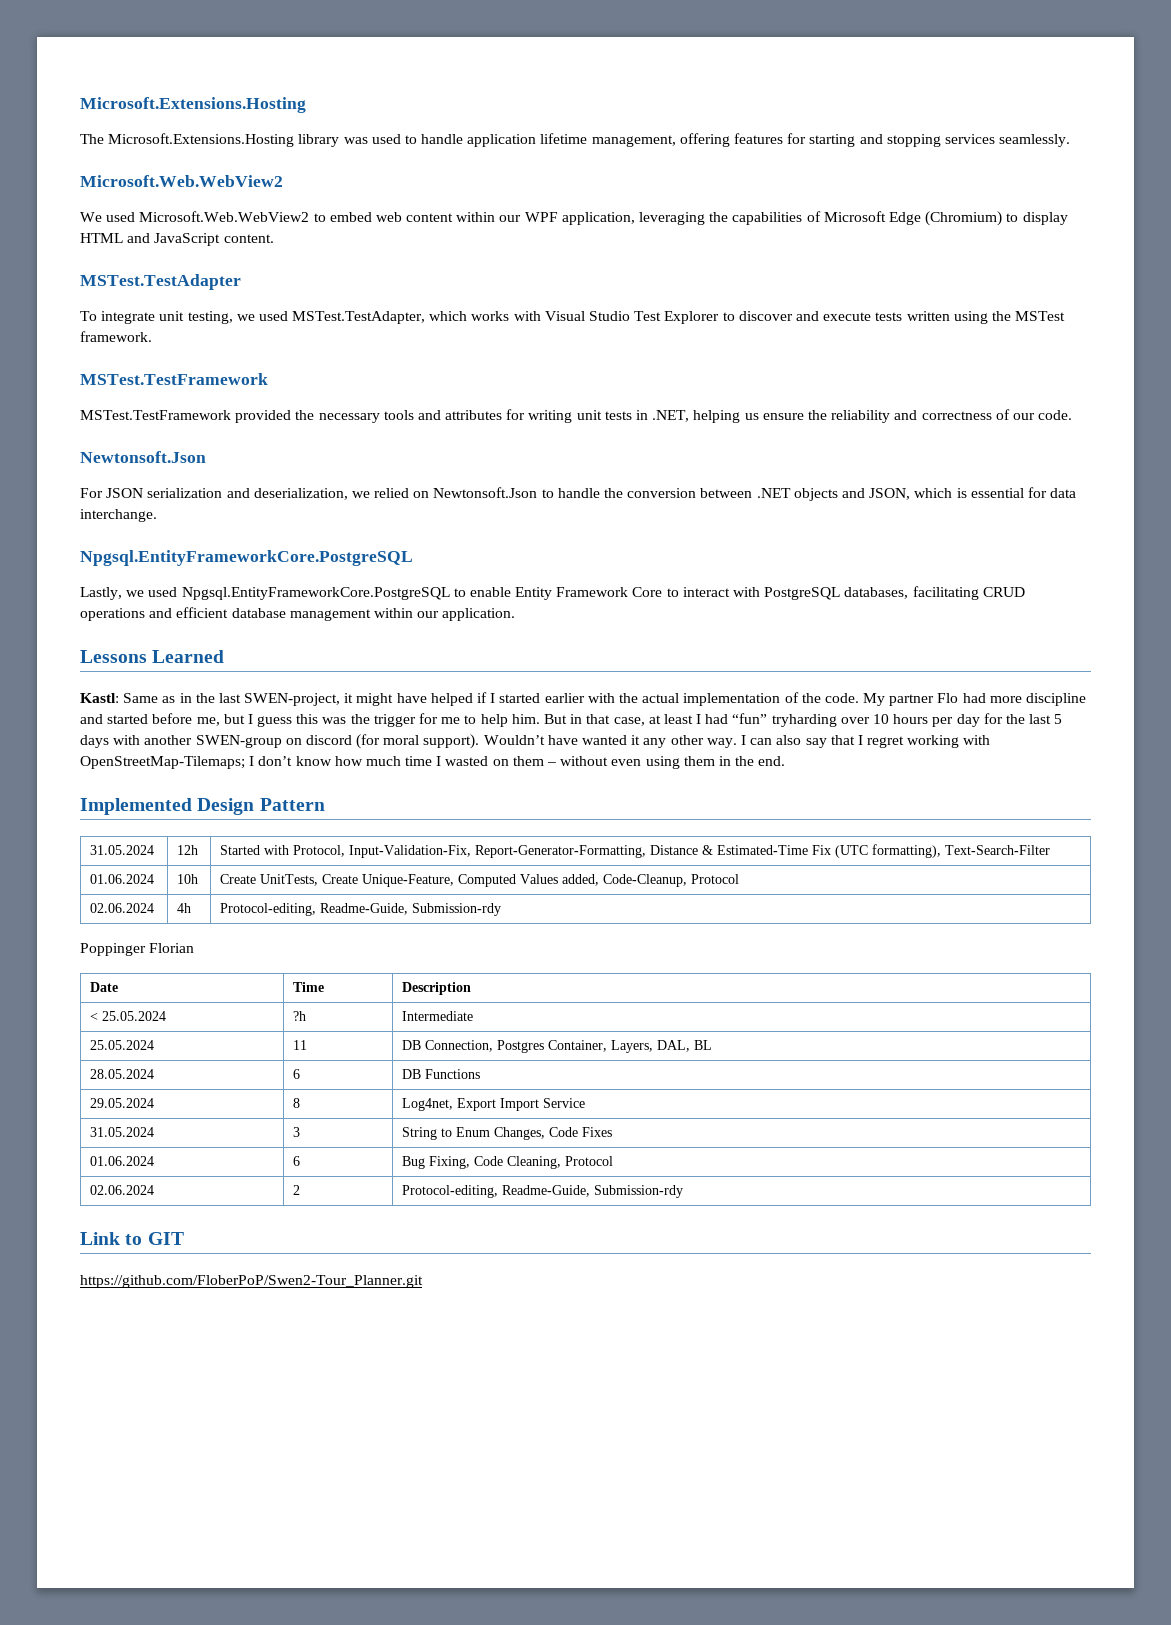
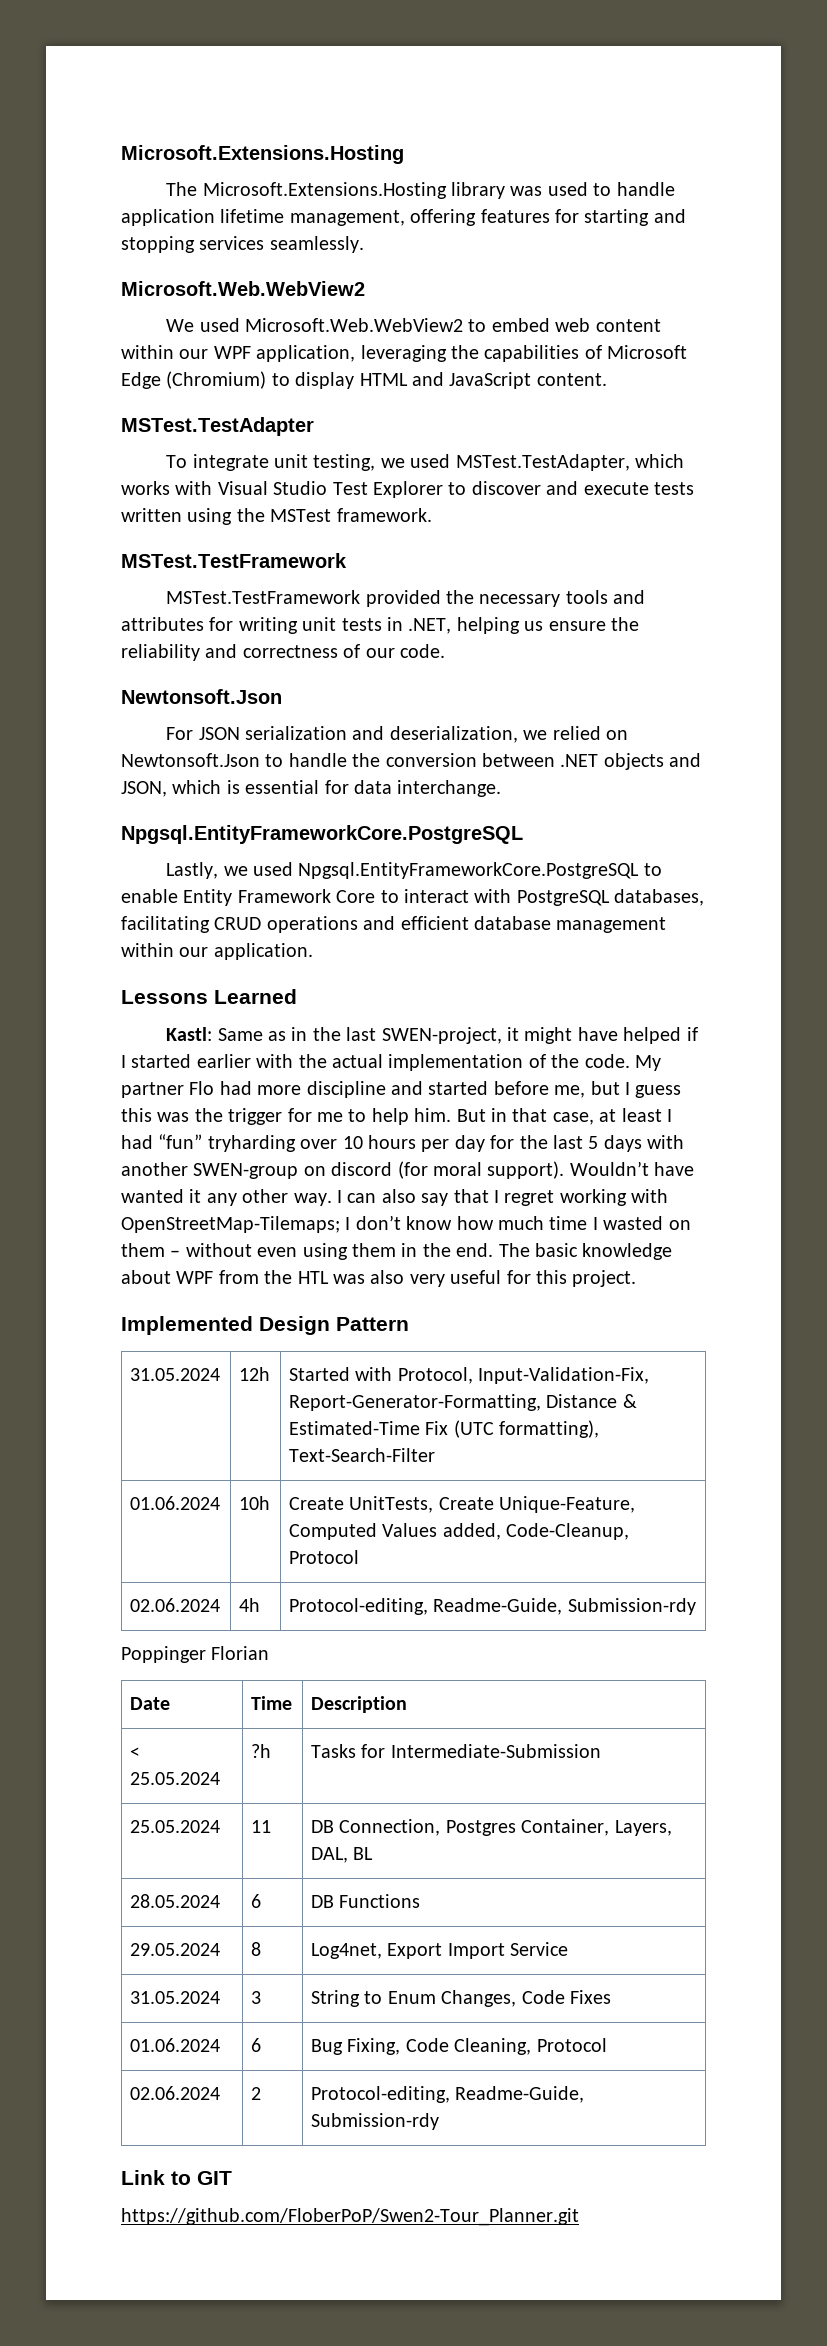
(786, 761) none -> [498,1243,673,1260] [121,1270,637,1287] The basic knowledge about WPF from the HTL was also very useful for this project.
[402,1011,474,1021] Intermediate -> [311,1744,601,1758] Tasks for Intermediate-Submission

